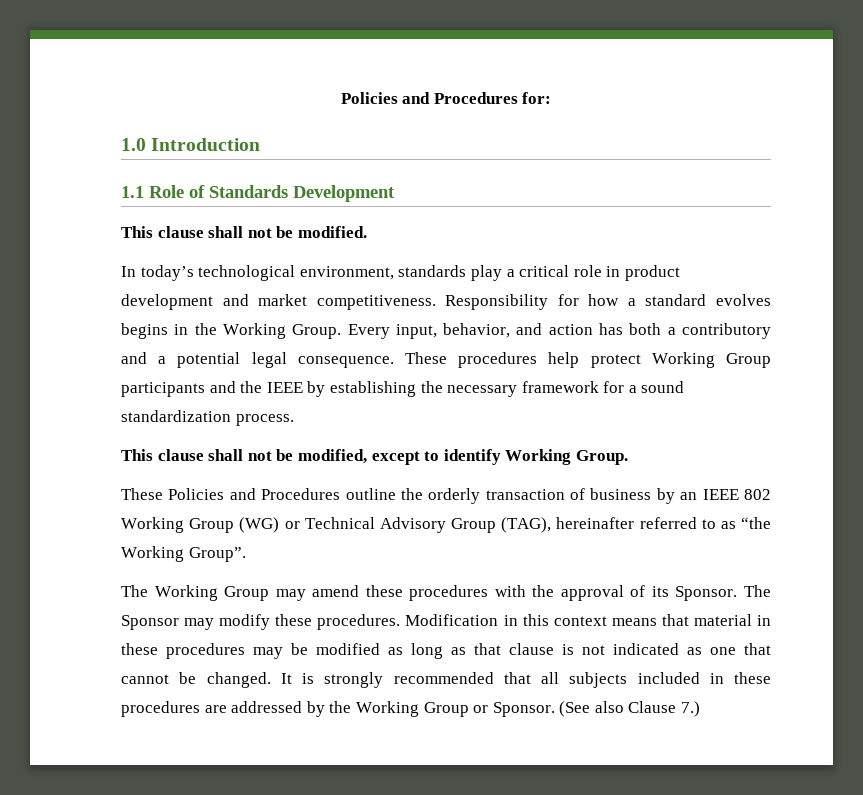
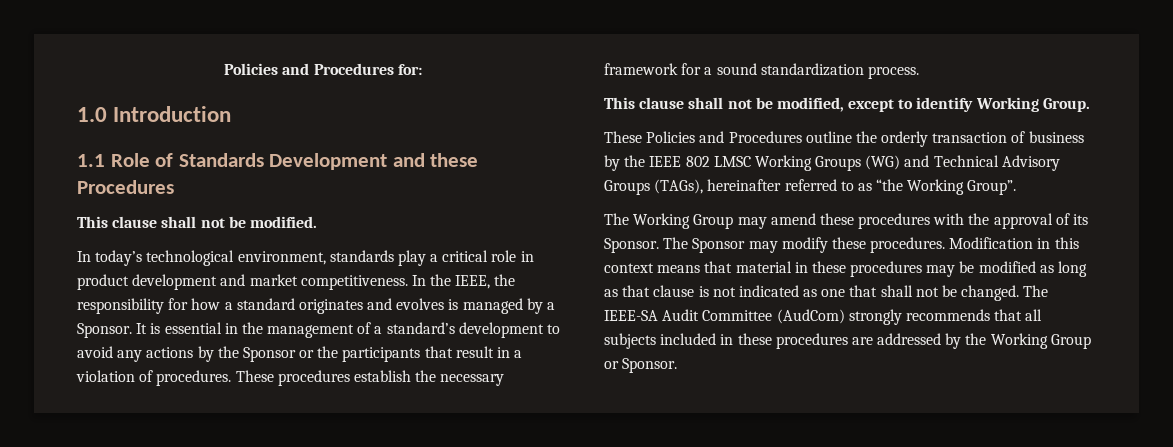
(395, 193) none -> [392,153,479,167] [77,180,174,194] and these Procedures
[445,294,771,310] [121,323,771,339] [121,352,771,368] [121,381,416,397] Responsibility for how a standard evolves begins in the Working Group. Every input, behavior, and action has both a contributory and a potential legal consequence. These procedures help protect Working Group participants and the IEEE by establishing -> [411,274,516,289] [77,298,556,314] [77,322,561,338] [77,346,523,362] [76,370,411,386] In the IEEE, the responsibility for how a standard originates and evolves is managed by a Sponsor. It is essential in the management of a standard’s development to avoid any actions by the Sponsor or the participants that result in a violation of procedures. These procedures establish
[680,492,698,500] an -> [624,155,646,167] the
[121,517,552,533] Working Group (WG) or Technical Advisory Group (TAG), -> [713,155,1060,171] [604,179,704,195] LMSC Working Groups (WG) and Technical Advisory Groups (TAGs),
[121,672,494,688] cannot be changed. It is strongly recommended -> [880,285,1049,301] [604,309,990,325] shall not be changed. The IEEE-SA Audit Committee (AudCom) strongly recommends
[559,701,701,717] (See also Clause 7.) -> (678, 365) none

